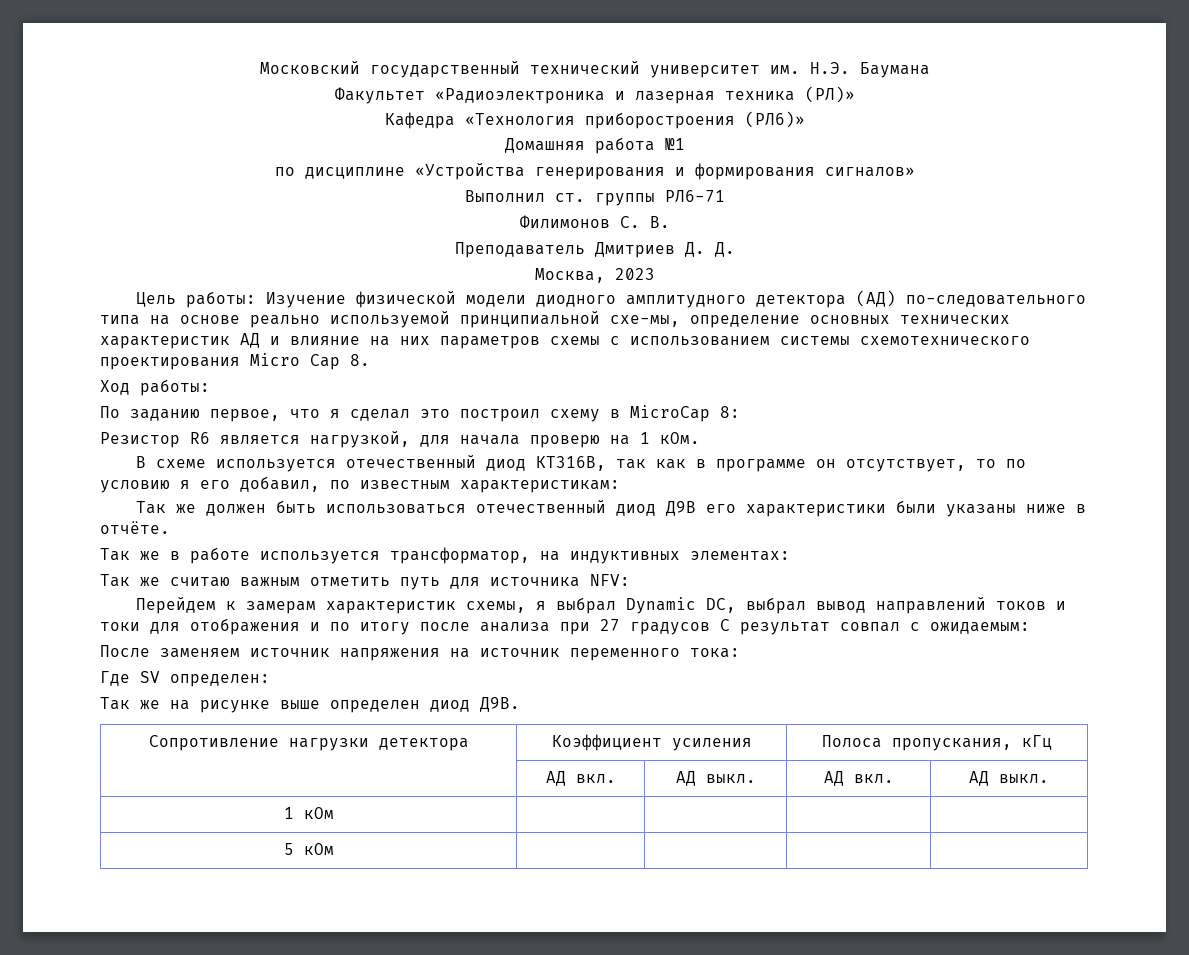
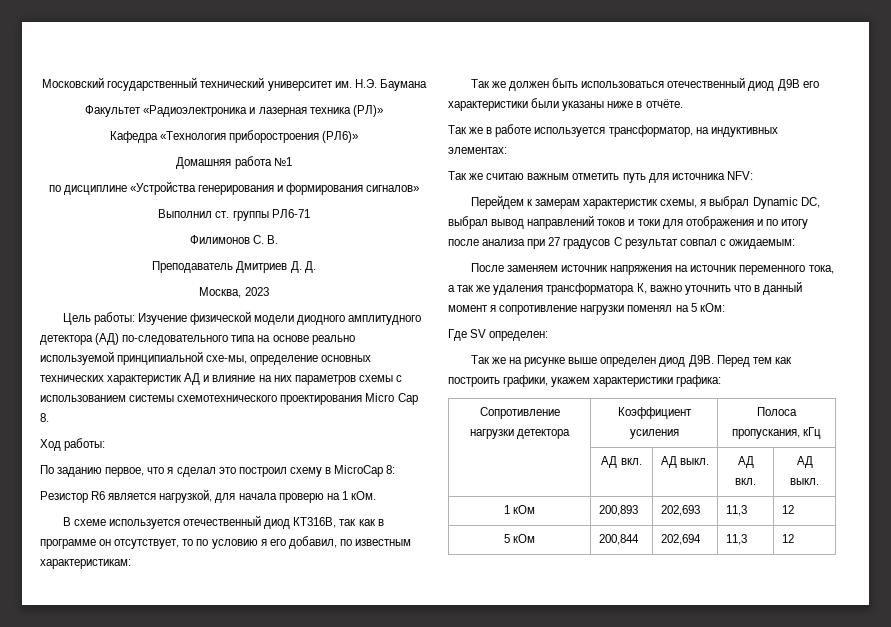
[690,648,740,658] тока: -> [808,265,834,274] [448,281,803,295] [448,303,725,315] тока, а так же удаления трансформатора К, важно уточнить что в данный момент я сопротивление нагрузки поменял на 5 кОм:
(520, 704) none -> [716,355,792,367] [448,375,722,387] Перед тем как построить графики, укажем характеристики графика:
[283,843,334,855] | | | // 5 кОм | | | | -> [598,505,638,516] [660,505,700,516] [725,505,747,516] [781,505,794,514] [503,534,536,543] [598,534,639,545] [660,534,701,545] [725,534,747,545] [781,534,794,543] 200,893 | 202,693 | 11,3 | 12 // 5 кОм | 200,844 | 202,694 | 11,3 | 12

